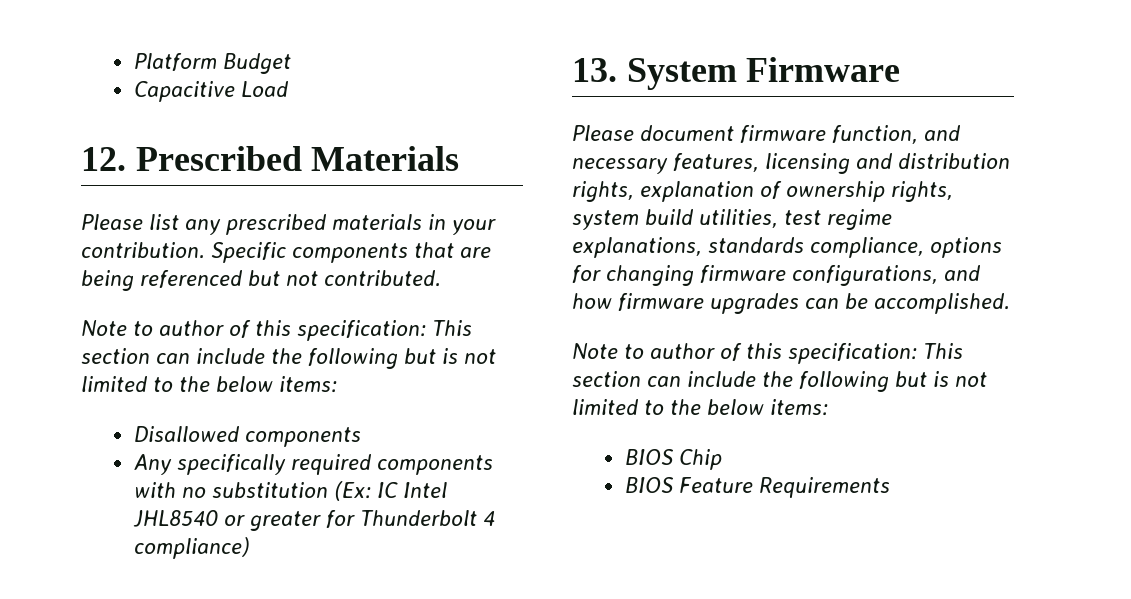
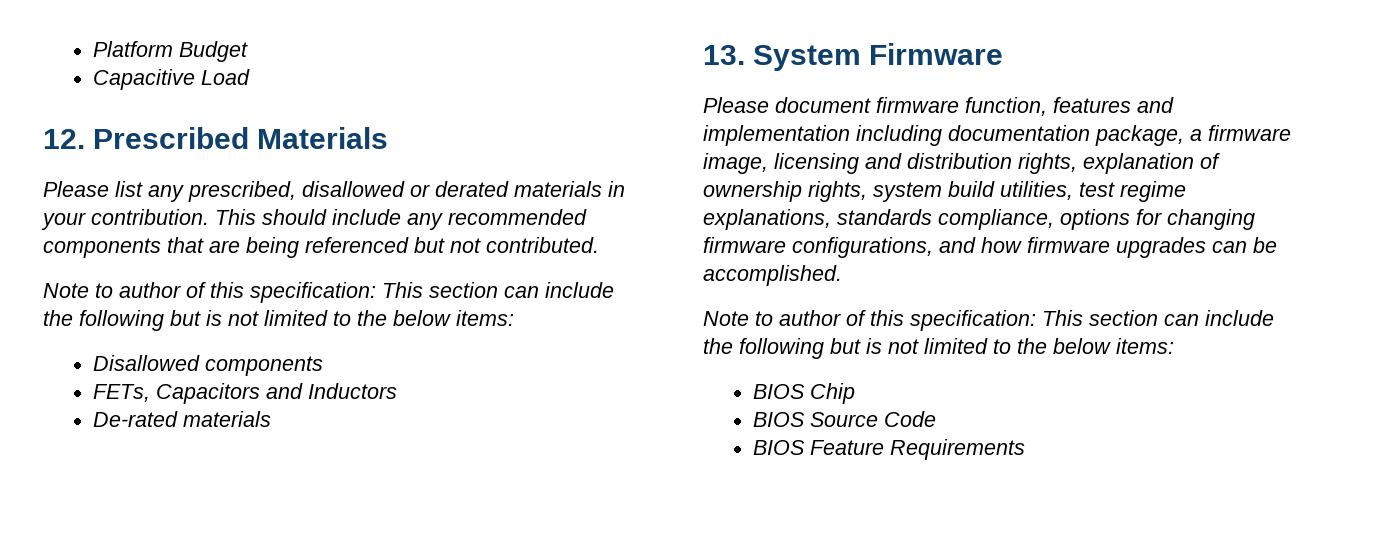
[226,214,496,235] [81,242,286,263] prescribed materials in your contribution. Specific -> [188,181,625,202] [41,209,587,230] prescribed, disallowed or derated materials in your contribution. This should include any recommended
[133,454,493,475] [133,481,447,501] [132,510,495,531] [133,537,250,559] Any specifically required components with no substitution (Ex: IC Intel JHL8540 or greater for Thunderbolt 4 compliance) -> [93,383,398,404] [93,411,272,427] FETs, Capacitors and Inductors // De-rated materials
[924,125,960,141] [572,153,759,174] and necessary features, -> [1053,97,1174,113] [703,125,1291,146] [703,153,768,174] features and implementation including documentation package, a firmware image,
(722, 459) none -> [753,411,937,427] // BIOS Source Code

